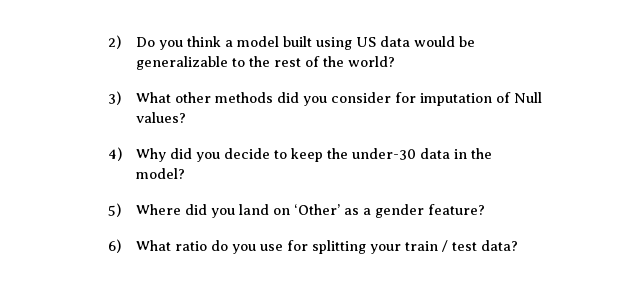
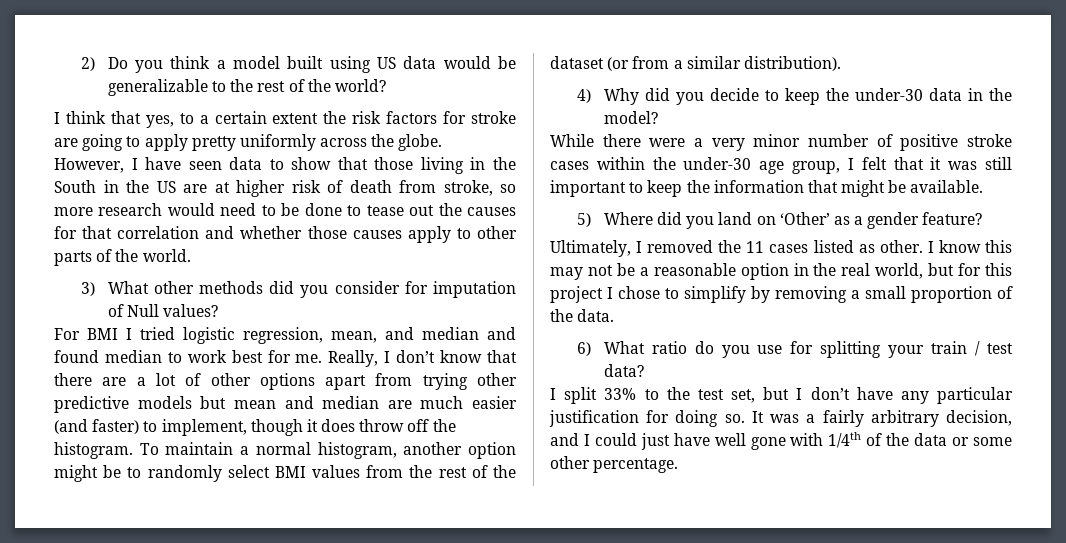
(395, 61) none -> [54,111,516,128] [54,134,443,151] [54,157,516,174] [54,180,516,197] [54,203,516,216] [54,226,517,243] [54,249,191,266] // I think that yes, to a certain extent the risk factors for stroke are going to apply pretty uniformly across the globe. However, I have seen data to show that those living in the South in the US are at higher risk of death from stroke, so more research would need to be done to tease out the causes for that correlation and whether those causes apply to other parts of the world.
(186, 117) none -> [54,327,516,344] [54,350,518,367] [54,373,517,390] [54,396,517,413] [54,419,456,436] [54,442,516,459] [54,465,516,482] [550,56,841,71] // For BMI I tried logistic regression, mean, and median and found median to work best for me. Really, I don’t know that there are a lot of other options apart from trying other predictive models but mean and median are much easier (and faster) to implement, though it does throw off the histogram. To maintain a normal histogram, another option might be to randomly select BMI values from the rest of the dataset (or from a similar distribution).
(185, 173) none -> [550,134,1012,151] [550,157,1012,174] [550,180,984,197] // While there were a very minor number of positive stroke cases within the under-30 age group, I felt that it was still important to keep the information that might be available.
(485, 209) none -> [550,240,1012,257] [550,263,1013,280] [550,286,1013,303] [550,309,615,322] // Ultimately, I removed the 11 cases listed as other. I know this may not be a reasonable option in the real world, but for this project I chose to simplify by removing a small proportion of the data.
(518, 245) none -> [550,387,1013,404] [549,410,1012,427] [550,432,1012,450] [550,456,679,473] // I split 33% to the test set, but I don’t have any particular justification for doing so. It was a fairly arbitrary decision, and I could just have well gone with 1/4th of the data or some other percentage.

